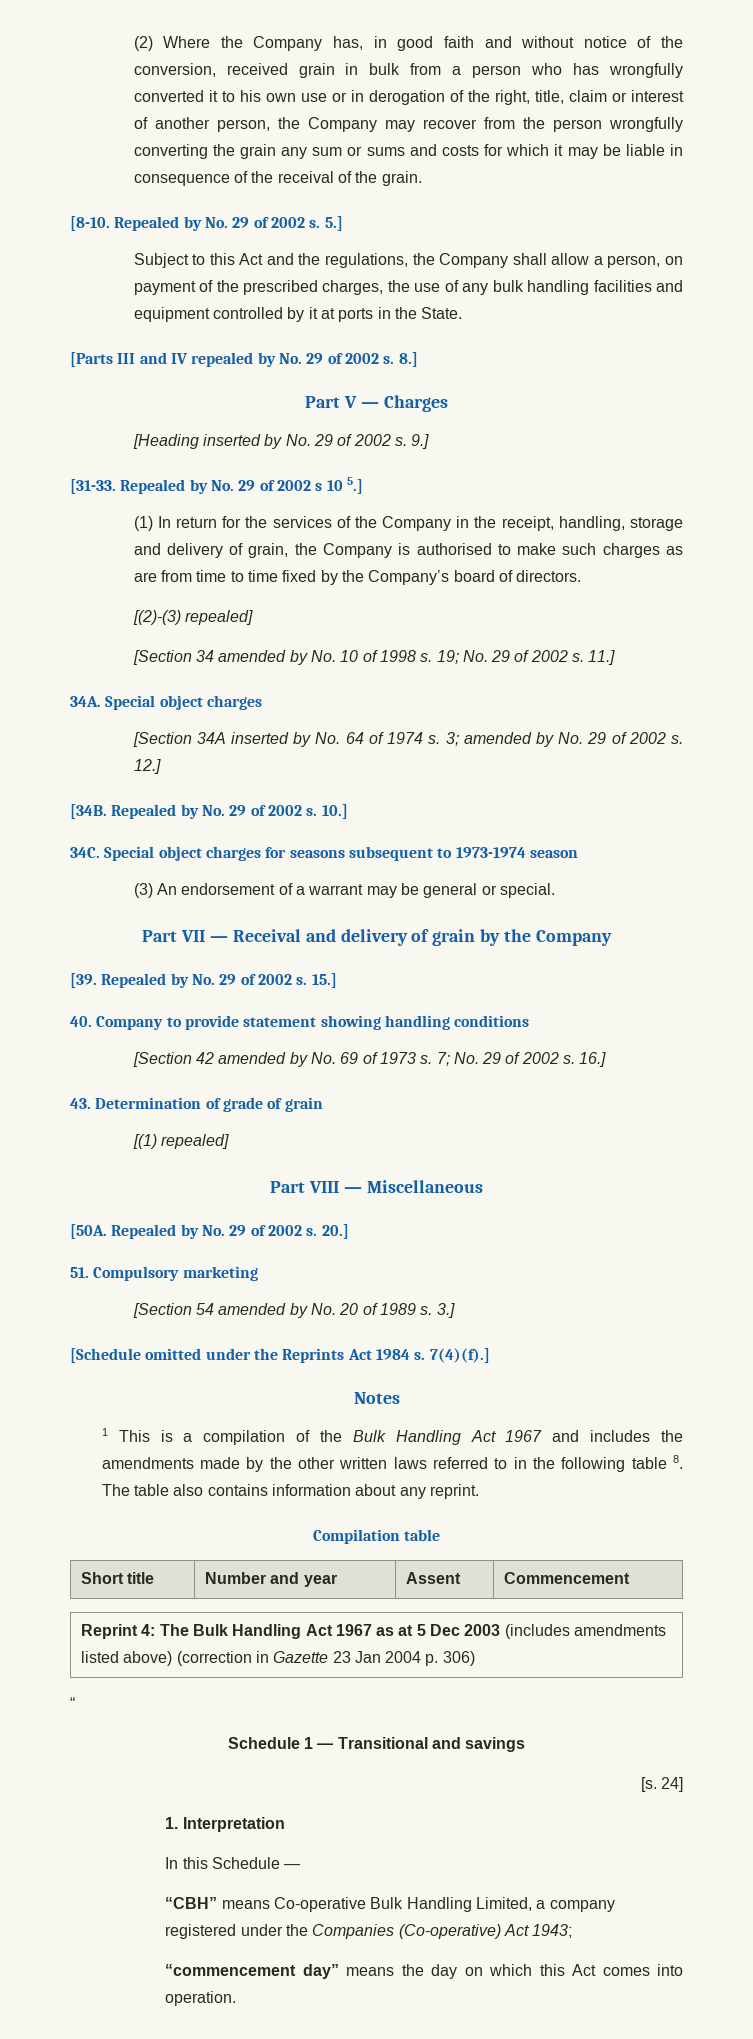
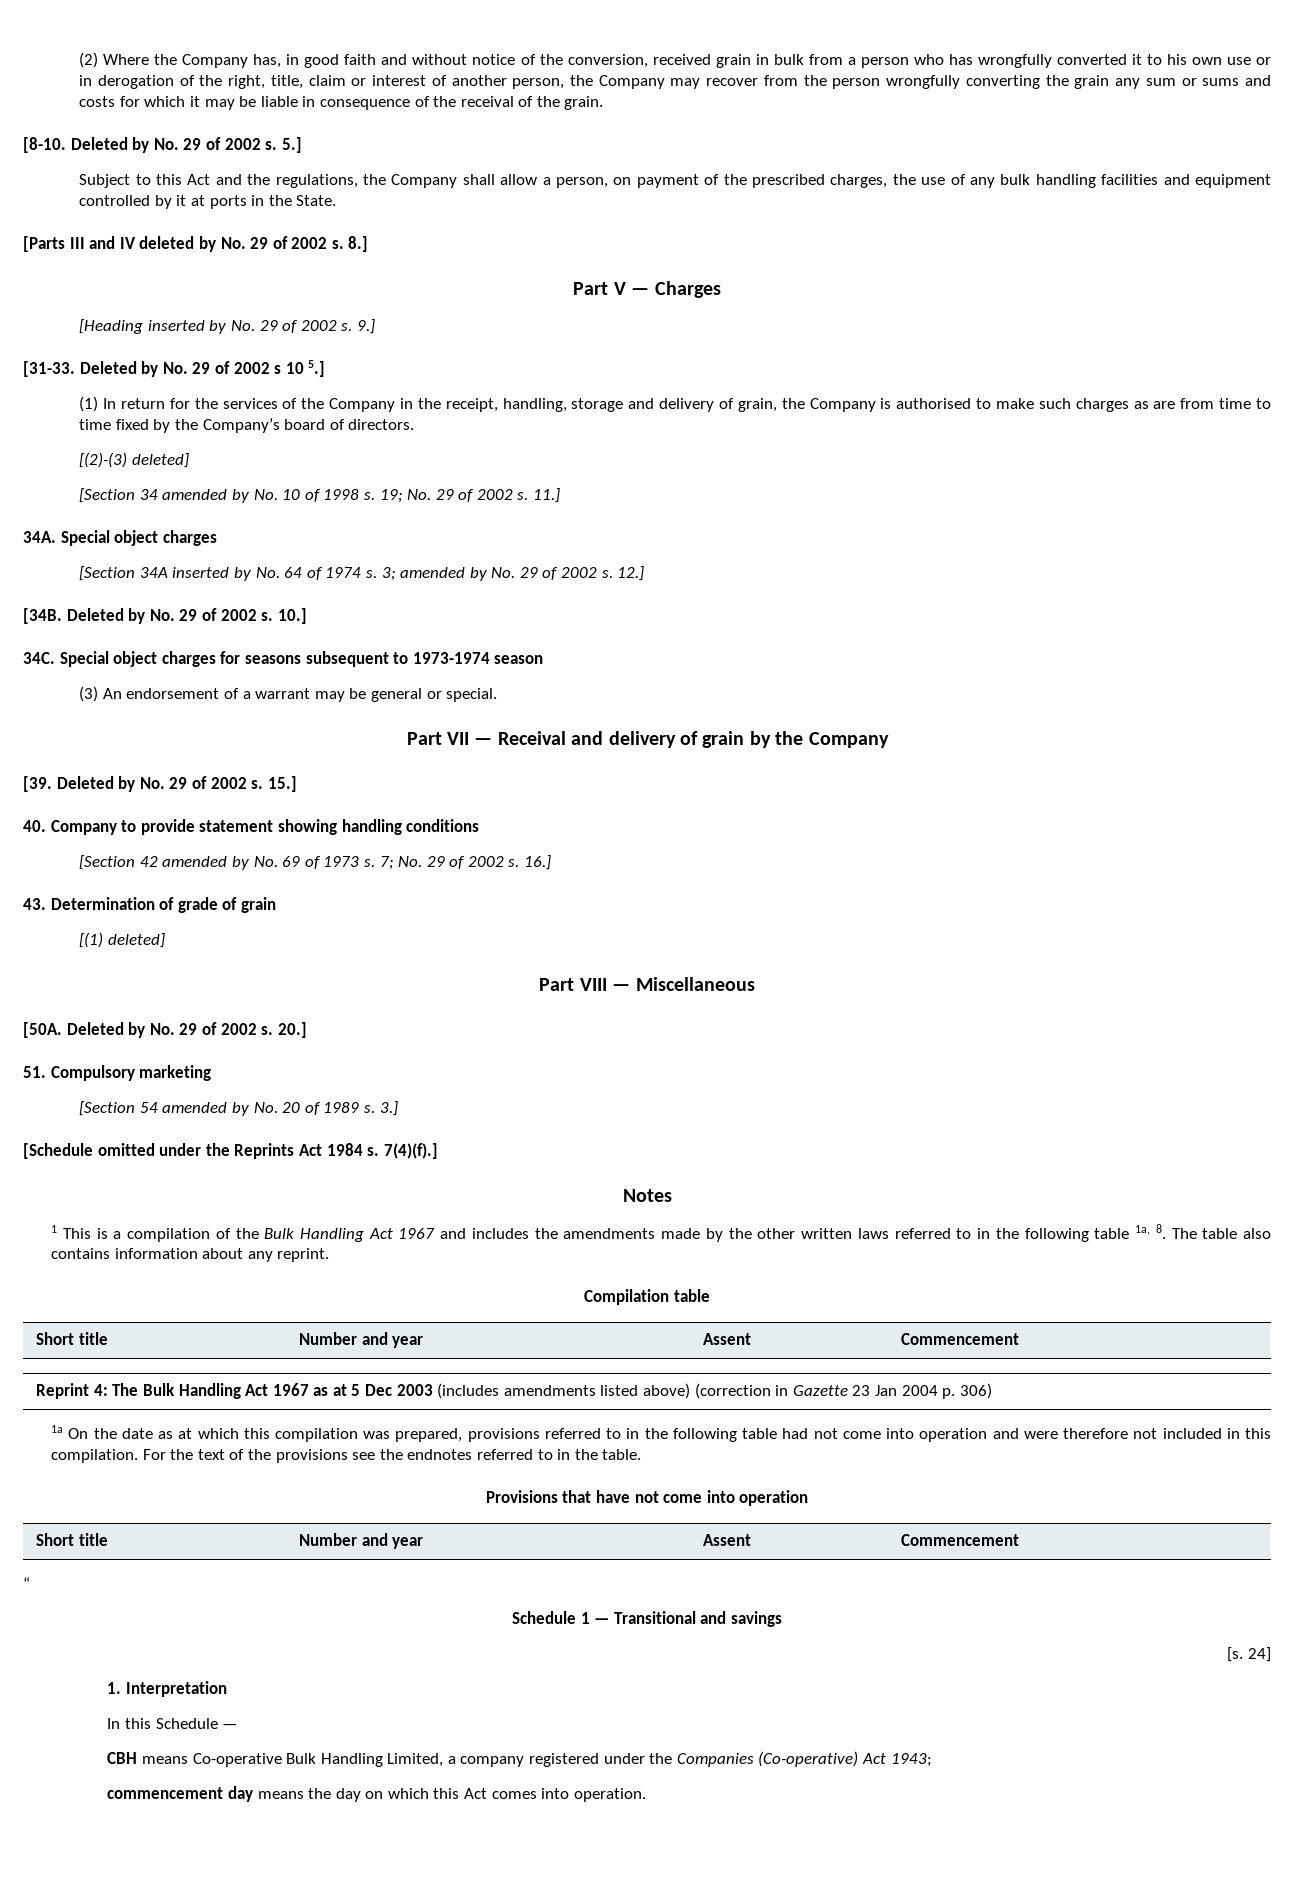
[114,216,180,231] Repealed -> [70,137,128,150] Deleted
[191,352,254,367] repealed -> [139,236,195,249] deleted
[120,479,186,494] Repealed -> [79,361,137,374] Deleted
[184,610,253,625] repealed] -> [131,453,189,468] deleted]
[111,804,177,819] Repealed -> [66,608,124,621] Deleted
[101,973,167,988] Repealed -> [56,776,114,789] Deleted
[160,1134,229,1149] repealed] -> [107,933,165,948] deleted]
[111,1224,177,1239] Repealed -> [66,1022,124,1035] Deleted
(667, 1463) none -> [1135,1225,1151,1235] 1a,
(475, 1658) none -> [51,1425,1271,1442] [51,1449,642,1463] [485,1490,809,1506] [36,1533,108,1546] [299,1533,424,1549] [703,1534,752,1546] [901,1534,1020,1546] // 1a On the date as at which this compilation was prepared, provisions referred to in the following table had not come into operation and were therefore not included in this compilation. For the text of the provisions see the endnotes referred to in the table. // Provisions that have not come into operation // Short title | Number and year | Assent | Commencement
[165,1897,218,1909] “CBH” -> [107,1752,138,1764] CBH
[165,1964,339,1979] “commencement day” -> [107,1786,253,1802] commencement day

